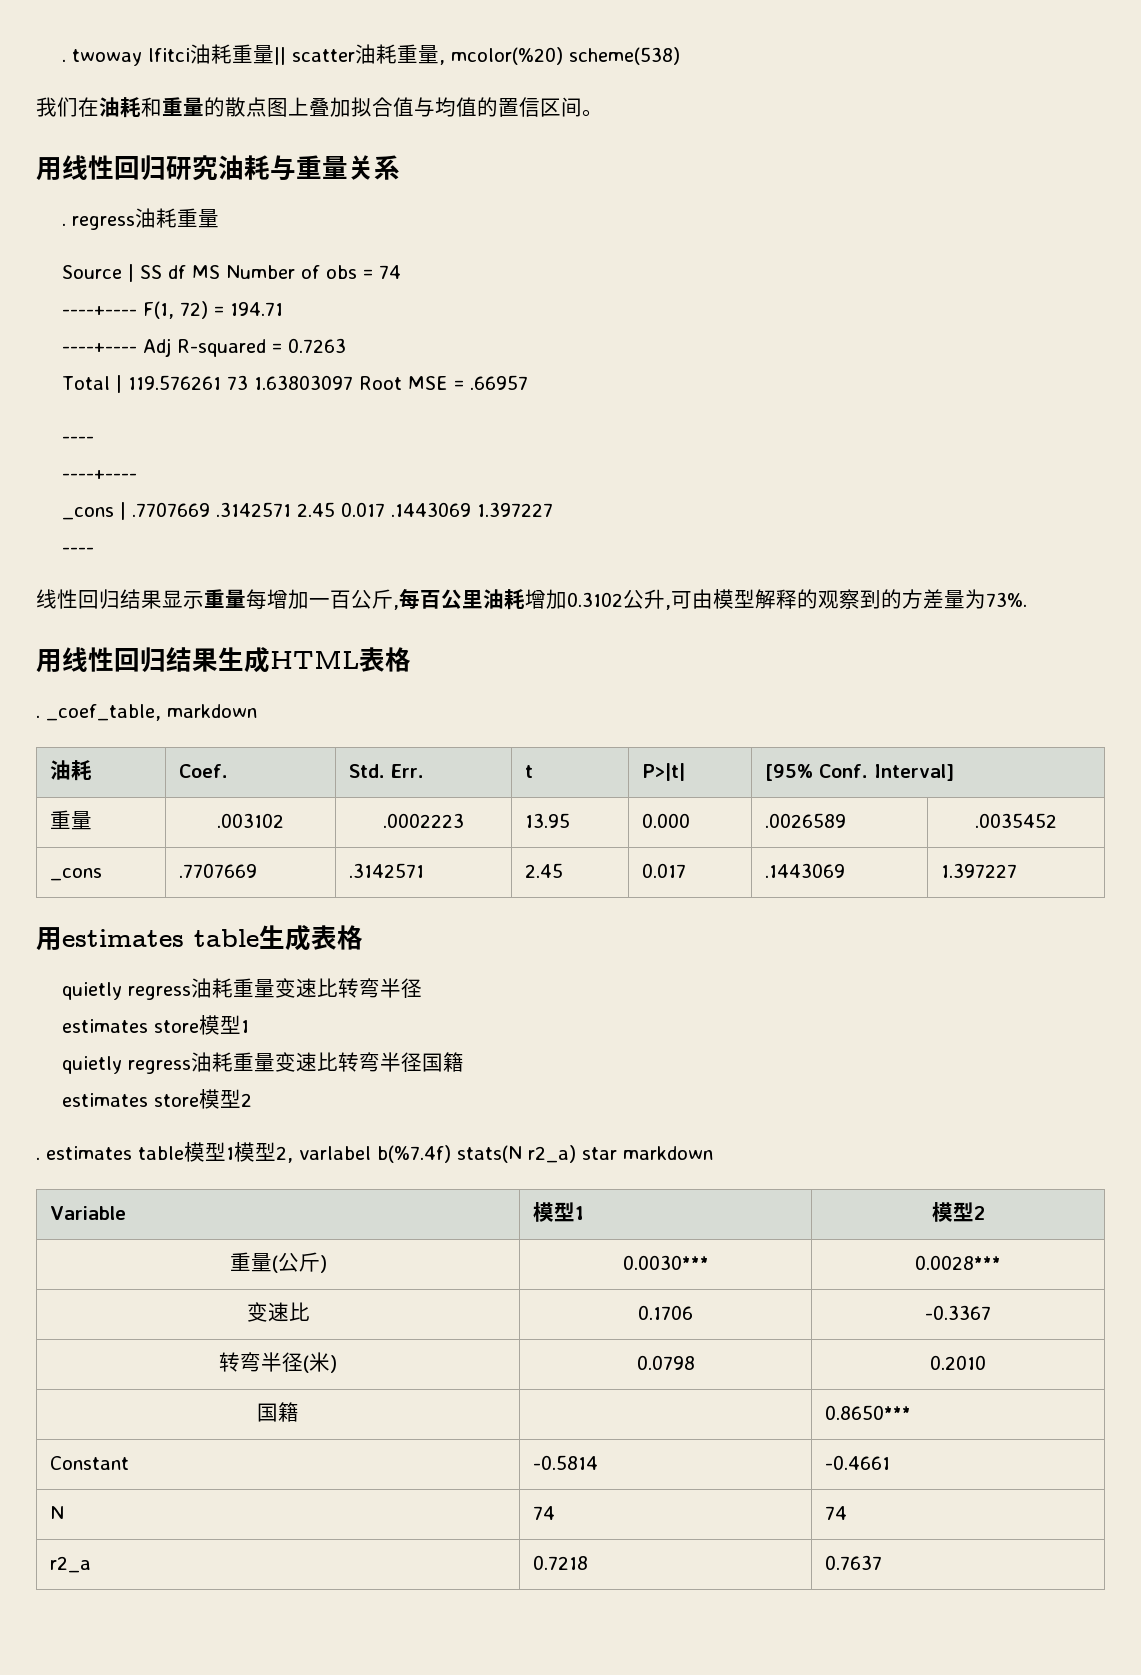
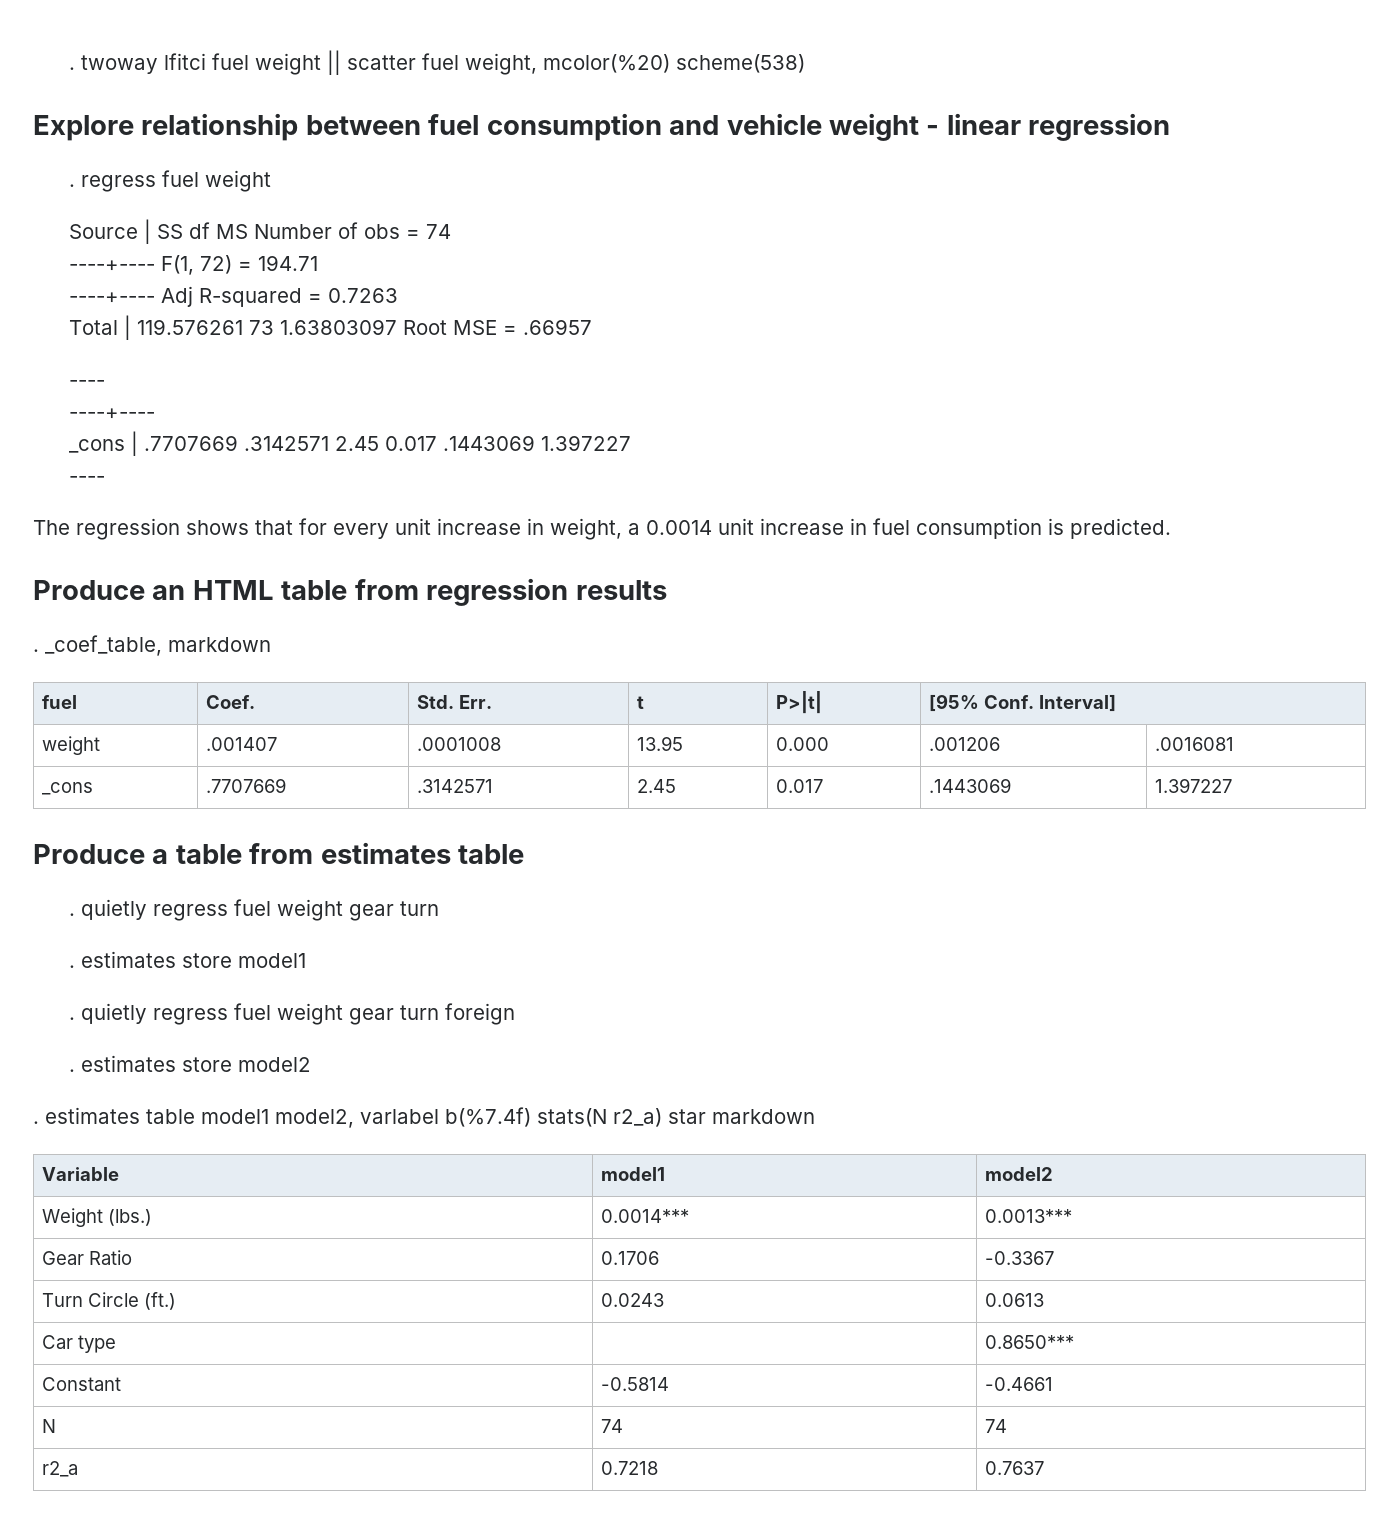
[189,44,680,65] [36,97,603,118] [36,155,400,181] 油耗重量|| scatter油耗重量, mcolor(%20) scheme(538) // 我们在油耗和重量的散点图上叠加拟合值与均值的置信区间。 // 用线性回归研究油耗与重量关系 -> [212,50,806,75] [33,113,1171,141] fuel weight || scatter fuel weight, mcolor(%20) scheme(538) // Explore relationship between fuel consumption and vehicle weight - linear regression
[134,208,219,228] 油耗重量 -> [162,170,272,192] fuel weight
[36,588,1027,610] [36,647,411,673] 线性回归结果显示重量每增加一百公斤,每百公里油耗增加0.3102公升,可由模型解释的观察到的方差量为73%. // 用线性回归结果生成HTML表格 -> [33,518,1171,540] [33,578,667,606] The regression shows that for every unit increase in weight, a 0.0014 unit increase in fuel consumption is predicted. // Produce an HTML table from regression results
[49,760,92,781] 油耗 -> [42,695,78,709] fuel
[49,810,92,830] [217,813,284,828] [383,813,464,828] 重量 | .003102 | .0002223 -> [42,736,101,755] [206,737,278,751] [417,737,502,751] weight | .001407 | .0001008
[764,813,846,828] [975,813,1057,828] .0026589 | .0035452 -> [929,737,1001,751] [1155,737,1235,751] .001206 | .0016081
[36,925,363,951] [61,978,422,1000] [61,1015,249,1035] [61,1052,464,1074] [61,1089,252,1109] 用estimates table生成表格 // quietly regress油耗重量变速比转弯半径 // estimates store模型1 // quietly regress油耗重量变速比转弯半径国籍 // estimates store模型2 -> [33,842,525,864] [69,899,440,921] [69,951,307,968] [69,1003,516,1025] [69,1055,312,1072] Produce a table from estimates table // . quietly regress fuel weight gear turn // . estimates store model1 // . quietly regress fuel weight gear turn foreign // . estimates store model2
[184,1142,293,1163] 模型1模型2, -> [201,1109,354,1128] model1 model2,
[532,1202,584,1222] [931,1202,985,1222] [229,1252,327,1273] [622,1255,709,1270] [915,1255,1001,1270] [246,1302,310,1322] [638,1305,693,1320] [925,1305,991,1320] [219,1352,337,1373] [636,1355,695,1370] [930,1355,986,1370] [257,1402,299,1422] 模型1 | 模型2 // 重量(公斤) | 0.0030*** | 0.0028*** // 变速比 | 0.1706 | -0.3367 // 转弯半径(米) | 0.0798 | 0.2010 // 国籍 -> [601,1167,666,1181] [985,1167,1054,1181] [42,1208,153,1227] [601,1209,690,1223] [985,1209,1073,1223] [42,1250,133,1265] [601,1251,660,1265] [985,1251,1055,1265] [42,1292,177,1310] [601,1293,665,1307] [985,1293,1045,1307] [42,1335,117,1353] model1 | model2 // Weight (lbs.) | 0.0014*** | 0.0013*** // Gear Ratio | 0.1706 | -0.3367 // Turn Circle (ft.) | 0.0243 | 0.0613 // Car type

